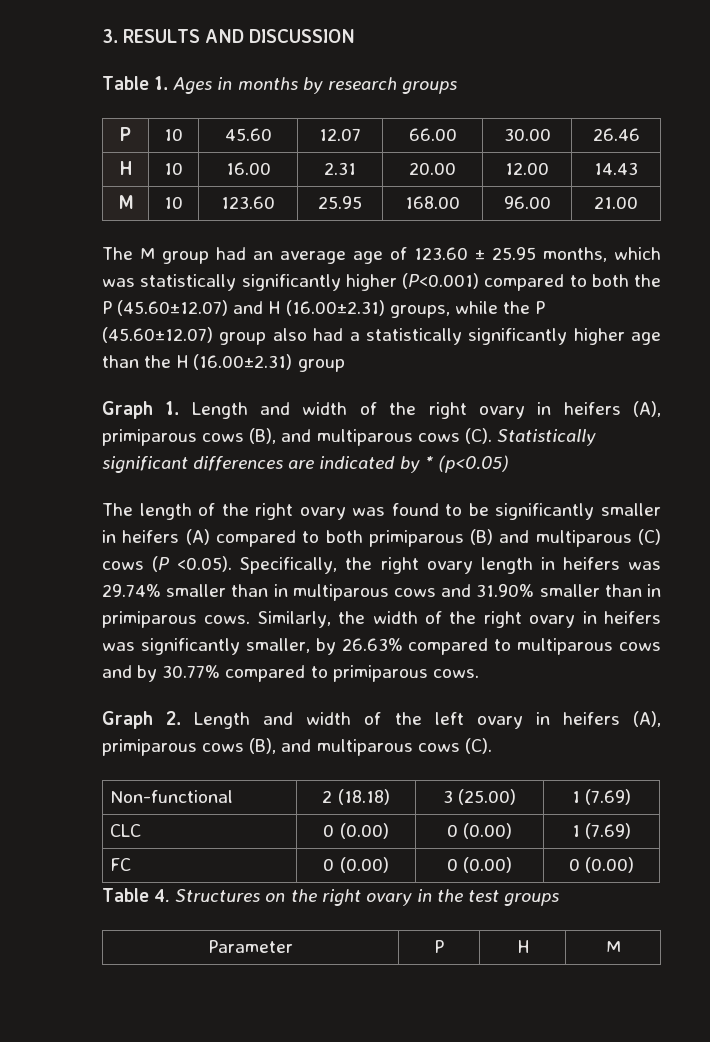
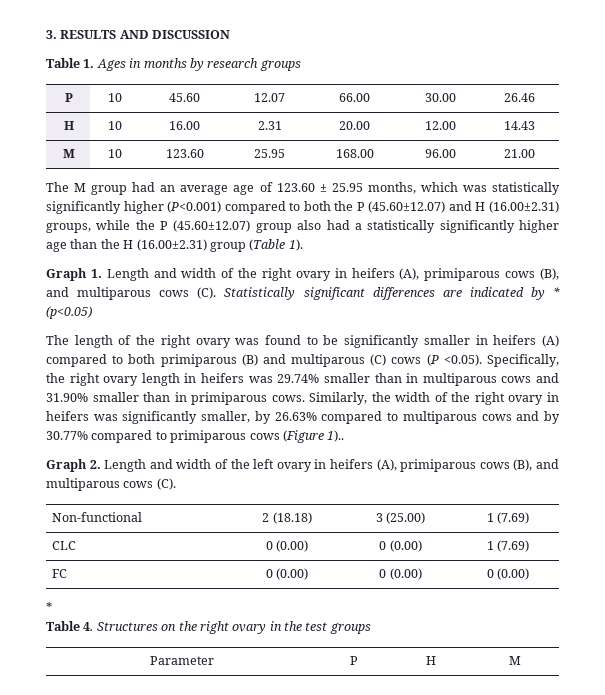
(345, 365) none -> [249,239,303,251] (Table 1).
[432,669,479,678] cows. -> [249,430,345,443] cows (Figure 1)..
(635, 865) none -> [46,602,52,612] // *

